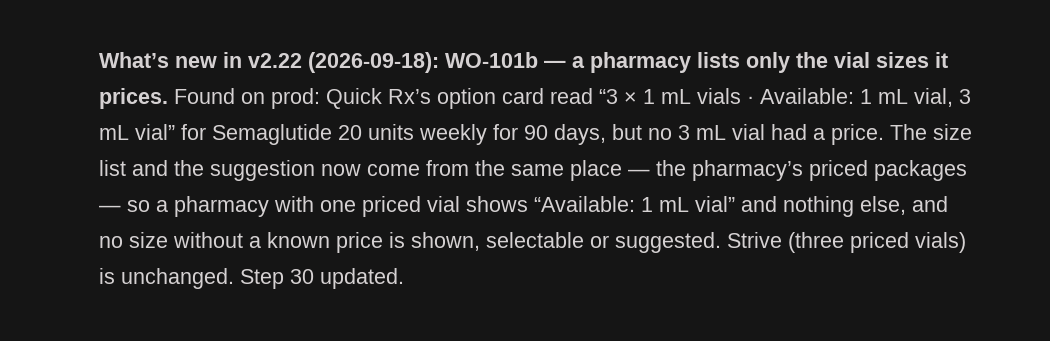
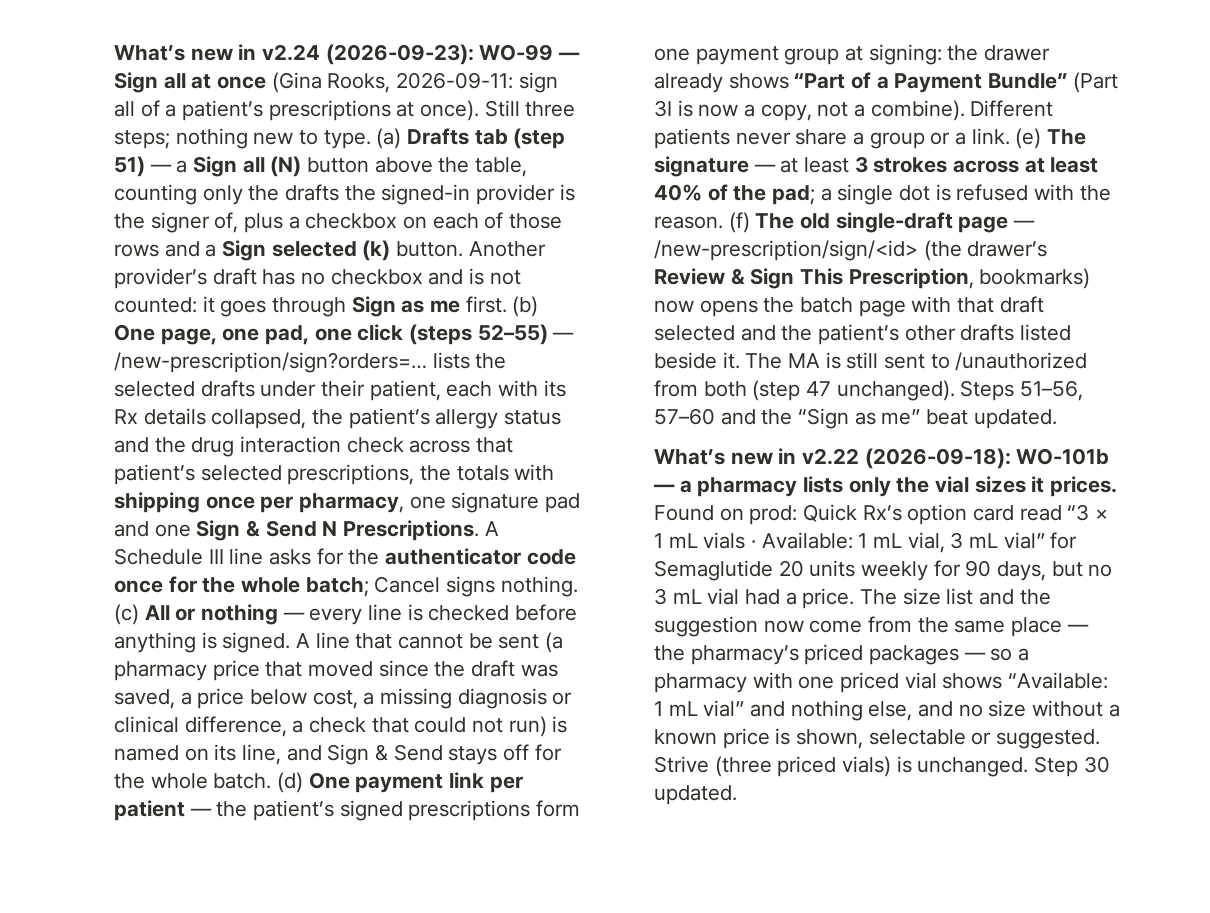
[98,52,242,68] What’s new in -> [113,44,580,65] [113,72,558,93] [113,100,576,121] [113,128,566,149] [113,156,527,177] [113,184,575,205] [113,212,562,233] [113,240,546,261] [113,268,521,289] [113,296,539,317] [113,324,575,345] [113,352,507,373] [113,380,566,401] [113,408,561,429] [113,436,513,457] [113,464,555,485] [113,492,580,513] [113,520,499,541] [113,548,576,565] [113,576,578,597] [113,604,577,625] [113,632,563,653] [113,660,558,681] [113,688,573,709] [113,716,568,737] [113,744,562,765] [113,772,523,793] [113,800,580,821] [653,44,1050,65] [653,72,1118,93] [653,100,1054,121] [653,128,1086,149] [653,156,1099,177] [653,184,1111,205] [653,212,1035,233] [653,240,1048,261] [653,268,1091,289] [653,296,1044,317] [653,324,1071,345] [653,352,1088,371] [653,380,1083,401] [653,408,1057,429] [653,448,797,465] What’s new in v2.24 (2026-09-23): WO-99 — Sign all at once (Gina Rooks, 2026-09-11: sign all of a patient’s prescriptions at once). Still three steps; nothing new to type. (a) Drafts tab (step 51) — a Sign all (N) button above the table, counting only the drafts the signed-in provider is the signer of, plus a checkbox on each of those rows and a Sign selected (k) button. Another provider’s draft has no checkbox and is not counted: it goes through Sign as me first. (b) One page, one pad, one click (steps 52–55) — /new-prescription/sign?orders=… lists the selected drafts under their patient, each with its Rx details collapsed, the patient’s allergy status and the drug interaction check across that patient’s selected prescriptions, the totals with shipping once per pharmacy, one signature pad and one Sign & Send N Prescriptions. A Schedule III line asks for the authenticator code once for the whole batch; Cancel signs nothing. (c) All or nothing — every line is checked before anything is signed. A line that cannot be sent (a pharmacy price that moved since the draft was saved, a price below cost, a missing diagnosis or clinical difference, a check that could not run) is named on its line, and Sign & Send stays off for the whole batch. (d) One payment link per patient — the patient’s signed prescriptions form one payment group at signing: the drawer already shows “Part of a Payment Bundle” (Part 3I is now a copy, not a combine). Different patients never share a group or a link. (e) The signature — at least 3 strokes across at least 40% of the pad; a single dot is refused with the reason. (f) The old single-draft page — /new-prescription/sign/<id> (the drawer’s Review & Sign This Prescription, bookmarks) now opens the batch page with that draft selected and the patient’s other drafts listed beside it. The MA is still sent to /unauthorized from both (step 47 unchanged). Steps 51–56, 57–60 and the “Sign as me” beat updated. // What’s new in

